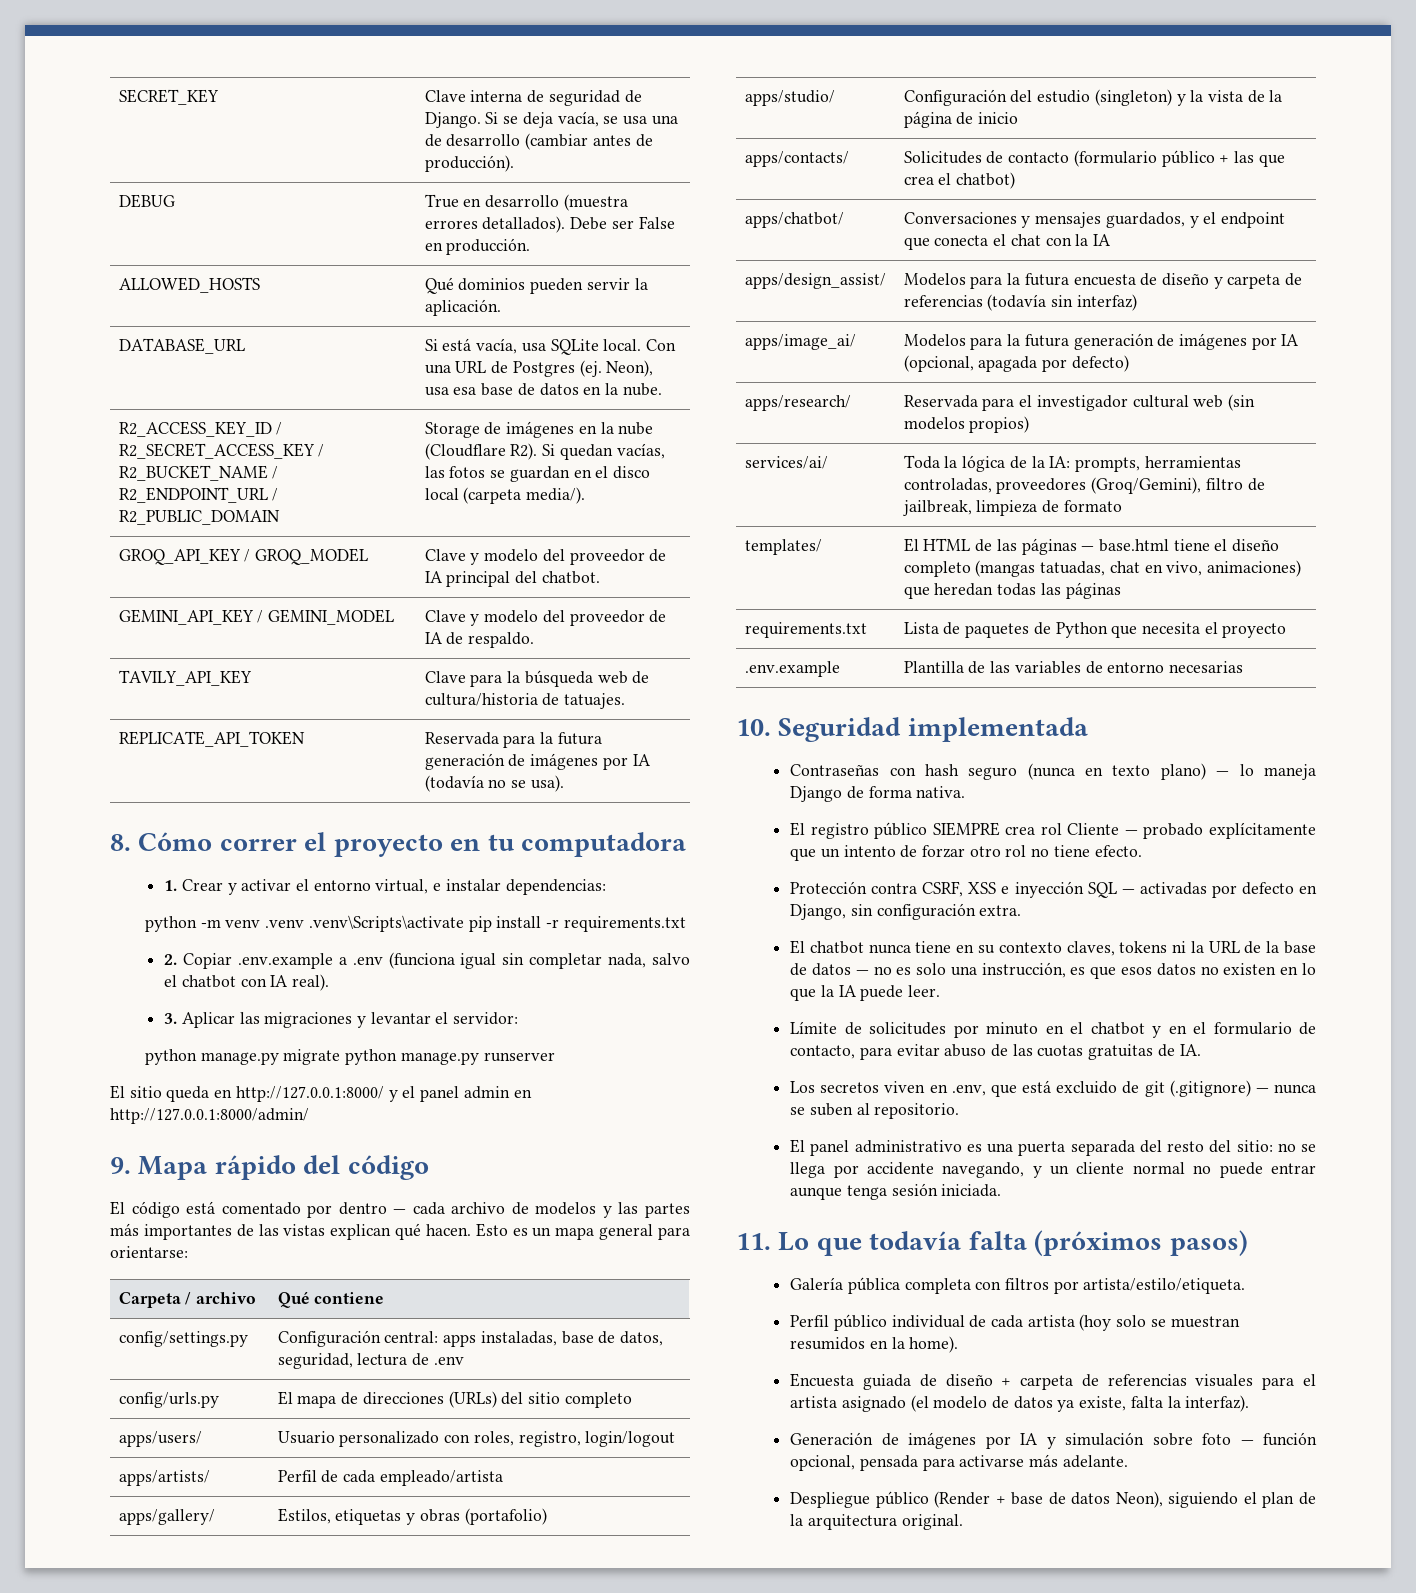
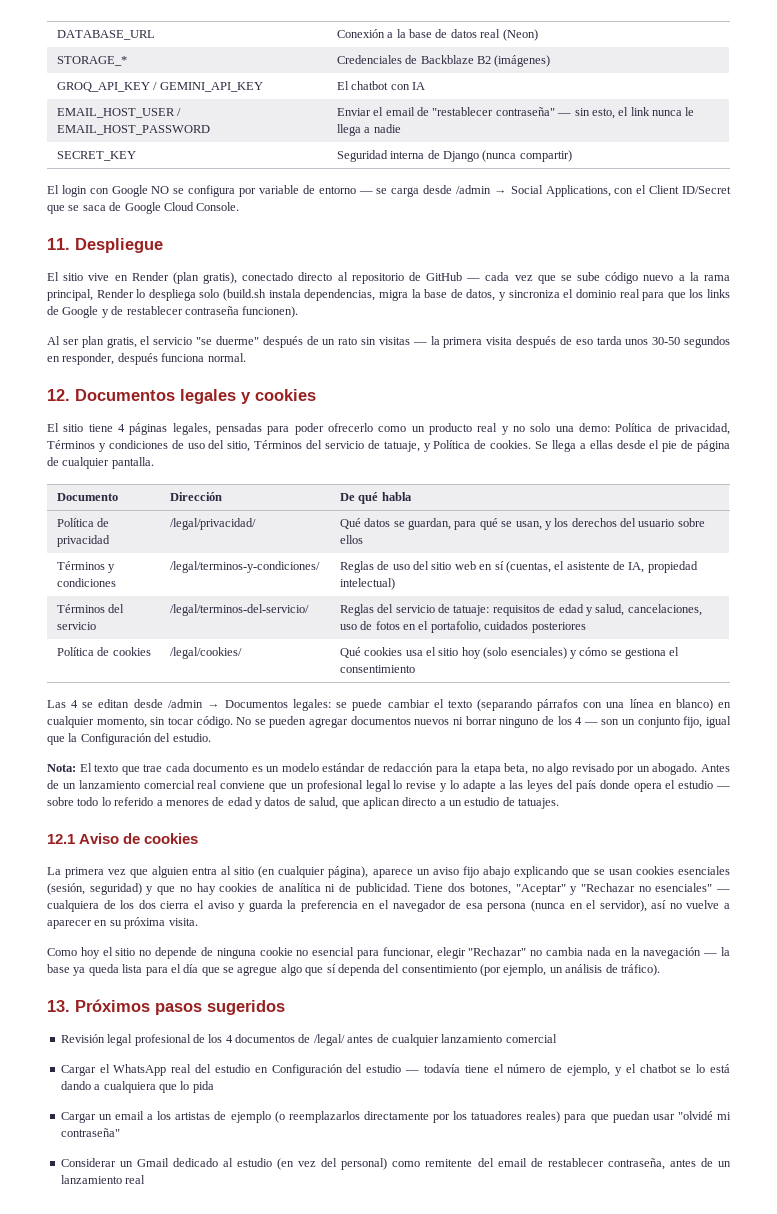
[118,89,219,105] [424,90,642,106] [424,111,678,128] [424,133,653,150] [424,155,514,172] [118,194,175,208] [424,194,628,211] [424,216,675,233] [424,238,531,255] [118,277,260,293] [424,277,648,294] [424,299,501,316] [118,338,245,354] [424,338,677,355] [424,360,654,377] [424,383,662,396] [118,421,283,437] [118,443,325,459] [118,465,279,481] [118,487,279,503] [118,510,280,525] [424,421,654,438] [424,443,665,460] [424,466,651,482] [424,487,586,504] [118,548,369,565] [424,549,667,565] [424,571,600,587] [118,609,395,625] [424,610,667,626] [424,632,535,648] [118,670,252,686] [424,670,650,687] [424,693,626,709] [118,731,305,747] [424,732,602,748] [424,753,651,770] [424,775,564,792] [110,832,686,857] [164,879,606,895] [144,915,686,932] [164,952,690,969] [164,974,330,991] [164,1012,519,1028] [144,1049,555,1065] [110,1085,532,1102] [110,1108,309,1124] [110,1155,429,1180] [110,1201,691,1218] [110,1223,691,1240] [110,1246,188,1258] [118,1292,257,1308] [277,1291,385,1308] [118,1331,248,1347] [277,1330,664,1347] [277,1353,464,1369] [118,1392,219,1408] [277,1391,632,1408] [118,1431,202,1447] [277,1431,676,1447] [118,1470,210,1486] [277,1470,503,1486] [118,1509,215,1525] [277,1508,547,1525] [744,90,835,106] [903,89,1283,106] [903,111,1019,128] [744,151,849,167] [903,150,1285,167] [903,172,1016,189] [744,212,844,228] [903,212,1286,228] [903,234,1112,250] [744,273,886,289] [903,273,1303,289] [903,294,1137,311] [744,334,856,350] [903,333,1300,350] [903,355,1129,372] [744,395,851,411] [903,394,1256,411] [903,416,1030,433] [744,456,828,469] [903,455,1241,472] [903,477,1265,494] [902,500,1122,516] [744,539,822,555] [903,538,1280,555] [903,560,1302,577] [903,582,1121,599] [744,622,867,638] [903,622,1287,638] [744,661,840,677] [903,661,1244,674] [736,717,1088,742] [790,763,1316,780] [790,786,966,802] [790,822,1317,839] [790,845,1142,861] [790,881,1317,898] [790,903,1022,920] [790,940,1316,956] [790,962,1317,979] [790,985,941,1001] [790,1021,1316,1038] [790,1044,1201,1060] [790,1080,1316,1097] [790,1103,960,1119] [790,1139,1316,1156] [790,1162,1316,1178] [790,1183,1002,1200] [736,1230,1248,1256] [790,1277,1246,1294] [790,1314,1240,1331] [790,1336,959,1353] [790,1373,1316,1390] [790,1395,1250,1412] [790,1432,1318,1449] [790,1454,1128,1471] [790,1491,1316,1508] [790,1514,963,1530] SECRET_KEY | Clave interna de seguridad de Django. Si se deja vacía, se usa una de desarrollo (cambiar antes de producción). // DEBUG | True en desarrollo (muestra errores detallados). Debe ser False en producción. // ALLOWED_HOSTS | Qué dominios pueden servir la aplicación. // DATABASE_URL | Si está vacía, usa SQLite local. Con una URL de Postgres (ej. Neon), usa esa base de datos en la nube. // R2_ACCESS_KEY_ID / R2_SECRET_ACCESS_KEY / R2_BUCKET_NAME / R2_ENDPOINT_URL / R2_PUBLIC_DOMAIN | Storage de imágenes en la nube (Cloudflare R2). Si quedan vacías, las fotos se guardan en el disco local (carpeta media/). // GROQ_API_KEY / GROQ_MODEL | Clave y modelo del proveedor de IA principal del chatbot. // GEMINI_API_KEY / GEMINI_MODEL | Clave y modelo del proveedor de IA de respaldo. // TAVILY_API_KEY | Clave para la búsqueda web de cultura/historia de tatuajes. // REPLICATE_API_TOKEN | Reservada para la futura generación de imágenes por IA (todavía no se usa). // 8. Cómo correr el proyecto en tu computadora // 1. Crear y activar el entorno virtual, e instalar dependencias: // python -m venv .venv .venv\Scripts\activate pip install -r requirements.txt // 2. Copiar .env.example a .env (funciona igual sin completar nada, salvo el chatbot con IA real). // 3. Aplicar las migraciones y levantar el servidor: // python manage.py migrate python manage.py runserver // El sitio queda en http://127.0.0.1:8000/ y el panel admin en http://127.0.0.1:8000/admin/ // 9. Mapa rápido del código // El código está comentado por dentro — cada archivo de modelos y las partes más importantes de las vistas explican qué hacen. Esto es un mapa general para orientarse: // Carpeta / archivo | Qué contiene // config/settings.py | Configuración central: apps instaladas, base de datos, seguridad, lectura de .env // config/urls.py | El mapa de direcciones (URLs) del sitio completo // apps/users/ | Usuario personalizado con roles, registro, login/logout // apps/artists/ | Perfil de cada empleado/artista // apps/gallery/ | Estilos, etiquetas y obras (portafolio) // apps/studio/ | Configuración del estudio (singleton) y la vista de la página de inicio // apps/contacts/ | Solicitudes de contacto (formulario público + las que crea el chatbot) // apps/chatbot/ | Conversaciones y mensajes guardados, y el endpoint que conecta el chat con la IA // apps/design_assist/ | Modelos para la futura encuesta de diseño y carpeta de referencias (todavía sin interfaz) // apps/image_ai/ | Modelos para la futura generación de imágenes por IA (opcional, apagada por defecto) // apps/research/ | Reservada para el investigador cultural web (sin modelos propios) // services/ai/ | Toda la lógica de la IA: prompts, herramientas controladas, proveedores (Groq/Gemini), filtro de jailbreak, limpieza de formato // templates/ | El HTML de las páginas — base.html tiene el diseño completo (mangas tatuadas, chat en vivo, animaciones) que heredan todas las páginas // requirements.txt | Lista de paquetes de Python que necesita el proyecto // .env.example | Plantilla de las variables de entorno necesarias // 10. Seguridad implementada // Contraseñas con hash seguro (nunca en texto plano) — lo maneja Django de forma nativa. // El registro público SIEMPRE crea rol Cliente — probado explícitamente que un intento de forzar otro rol no tiene efecto. // Protección contra CSRF, XSS e inyección SQL — activadas por defecto en Django, sin configuración extra. // El chatbot nunca tiene en su contexto claves, tokens ni la URL de la base de datos — no es solo una instrucción, es que esos datos no existen en lo que la IA puede leer. // Límite de solicitudes por minuto en el chatbot y en el formulario de contacto, para evitar abuso de las cuotas gratuitas de IA. // Los secretos viven en .env, que está excluido de git (.gitignore) — nunca se suben al repositorio. // El panel administrativo es una puerta separada del resto del sitio: no se llega por accidente navegando, y un cliente normal no puede entrar aunque tenga sesión iniciada. // 11. Lo que todavía falta (próximos pasos) // Galería pública completa con filtros por artista/estilo/etiqueta. // Perfil público individual de cada artista (hoy solo se muestran resumidos en la home). // Encuesta guiada de diseño + carpeta de referencias visuales para el artista asignado (el modelo de datos ya existe, falta la interfaz). // Generación de imágenes por IA y simulación sobre foto — función opcional, pensada para activarse más adelante. // Despliegue público (Render + base de datos Neon), siguiendo el plan de la arquitectura original. -> [56,30,155,40] [336,29,538,41] [56,56,127,66] [336,55,551,67] [56,82,263,92] [336,81,426,90] [56,108,182,118] [56,125,210,135] [336,107,695,119] [336,124,401,136] [56,151,136,161] [336,150,572,162] [47,185,732,197] [47,202,240,214] [47,238,163,253] [47,272,730,284] [47,289,730,301] [47,306,299,318] [47,336,730,348] [47,353,246,365] [47,389,316,404] [47,423,730,435] [47,440,730,452] [47,457,154,469] [56,493,118,501] [169,492,222,501] [339,492,412,504] [56,518,110,527] [56,535,110,547] [169,518,256,530] [339,518,705,530] [339,535,363,544] [56,561,116,573] [56,578,116,587] [169,561,320,573] [339,561,698,573] [339,578,395,590] [56,604,125,613] [56,622,96,630] [169,604,309,616] [339,604,702,616] [339,621,586,633] [56,647,151,656] [169,647,242,659] [339,647,680,659] [339,665,415,673] [47,699,731,711] [47,716,731,728] [47,733,211,745] [47,763,730,775] [47,780,730,792] [47,797,560,809] [47,833,199,844] [47,866,730,878] [47,883,731,895] [47,900,731,912] [47,917,198,929] [47,947,731,959] [47,964,660,976] [47,999,285,1015] [60,1034,557,1046] [60,1064,731,1076] [60,1081,214,1093] [60,1111,731,1123] [60,1128,120,1137] [60,1158,731,1170] [60,1175,146,1184] DATABASE_URL | Conexión a la base de datos real (Neon) // STORAGE_* | Credenciales de Backblaze B2 (imágenes) // GROQ_API_KEY / GEMINI_API_KEY | El chatbot con IA // EMAIL_HOST_USER / EMAIL_HOST_PASSWORD | Enviar el email de "restablecer contraseña" — sin esto, el link nunca le llega a nadie // SECRET_KEY | Seguridad interna de Django (nunca compartir) // El login con Google NO se configura por variable de entorno — se carga desde /admin → Social Applications, con el Client ID/Secret que se saca de Google Cloud Console. // 11. Despliegue // El sitio vive en Render (plan gratis), conectado directo al repositorio de GitHub — cada vez que se sube código nuevo a la rama principal, Render lo despliega solo (build.sh instala dependencias, migra la base de datos, y sincroniza el dominio real para que los links de Google y de restablecer contraseña funcionen). // Al ser plan gratis, el servicio "se duerme" después de un rato sin visitas — la primera visita después de eso tarda unos 30-50 segundos en responder, después funciona normal. // 12. Documentos legales y cookies // El sitio tiene 4 páginas legales, pensadas para poder ofrecerlo como un producto real y no solo una demo: Política de privacidad, Términos y condiciones de uso del sitio, Términos del servicio de tatuaje, y Política de cookies. Se llega a ellas desde el pie de página de cualquier pantalla. // Documento | Dirección | De qué habla // Política de privacidad | /legal/privacidad/ | Qué datos se guardan, para qué se usan, y los derechos del usuario sobre ellos // Términos y condiciones | /legal/terminos-y-condiciones/ | Reglas de uso del sitio web en sí (cuentas, el asistente de IA, propiedad intelectual) // Términos del servicio | /legal/terminos-del-servicio/ | Reglas del servicio de tatuaje: requisitos de edad y salud, cancelaciones, uso de fotos en el portafolio, cuidados posteriores // Política de cookies | /legal/cookies/ | Qué cookies usa el sitio hoy (solo esenciales) y cómo se gestiona el consentimiento // Las 4 se editan desde /admin → Documentos legales: se puede cambiar el texto (separando párrafos con una línea en blanco) en cualquier momento, sin tocar código. No se pueden agregar documentos nuevos ni borrar ninguno de los 4 — son un conjunto fijo, igual que la Configuración del estudio. // Nota: El texto que trae cada documento es un modelo estándar de redacción para la etapa beta, no algo revisado por un abogado. Antes de un lanzamiento comercial real conviene que un profesional legal lo revise y lo adapte a las leyes del país donde opera el estudio — sobre todo lo referido a menores de edad y datos de salud, que aplican directo a un estudio de tatuajes. // 12.1 Aviso de cookies // La primera vez que alguien entra al sitio (en cualquier página), aparece un aviso fijo abajo explicando que se usan cookies esenciales (sesión, seguridad) y que no hay cookies de analítica ni de publicidad. Tiene dos botones, "Aceptar" y "Rechazar no esenciales" — cualquiera de los dos cierra el aviso y guarda la preferencia en el navegador de esa persona (nunca en el servidor), así no vuelve a aparecer en su próxima visita. // Como hoy el sitio no depende de ninguna cookie no esencial para funcionar, elegir "Rechazar" no cambia nada en la navegación — la base ya queda lista para el día que se agregue algo que sí dependa del consentimiento (por ejemplo, un análisis de tráfico). // 13. Próximos pasos sugeridos // Revisión legal profesional de los 4 documentos de /legal/ antes de cualquier lanzamiento comercial // Cargar el WhatsApp real del estudio en Configuración del estudio — todavía tiene el número de ejemplo, y el chatbot se lo está dando a cualquiera que lo pida // Cargar un email a los artistas de ejemplo (o reemplazarlos directamente por los tatuadores reales) para que puedan usar "olvidé mi contraseña" // Considerar un Gmail dedicado al estudio (en vez del personal) como remitente del email de restablecer contraseña, antes de un lanzamiento real

